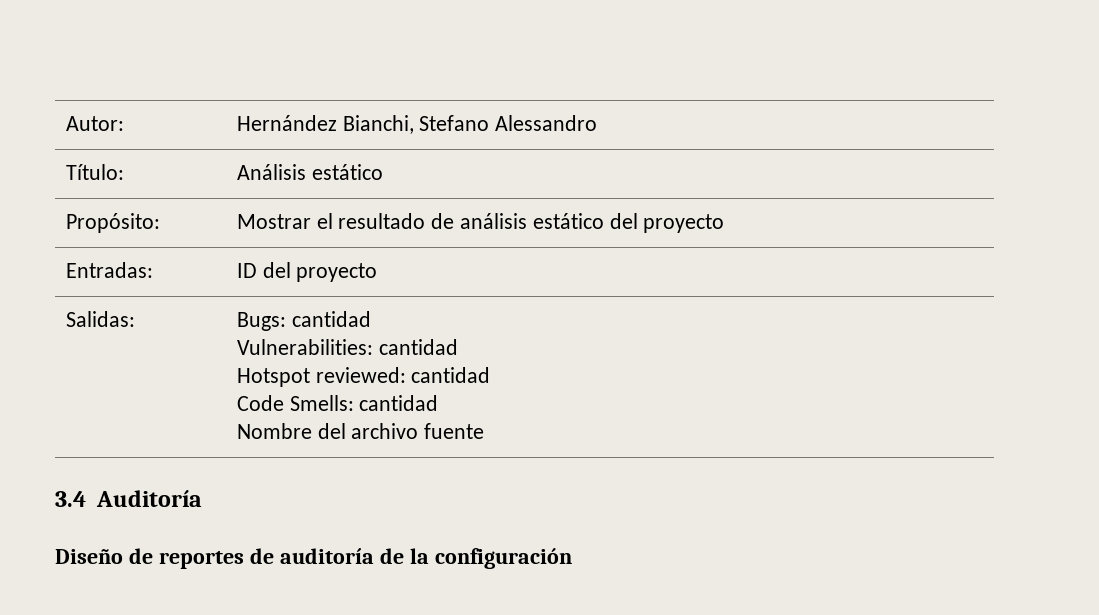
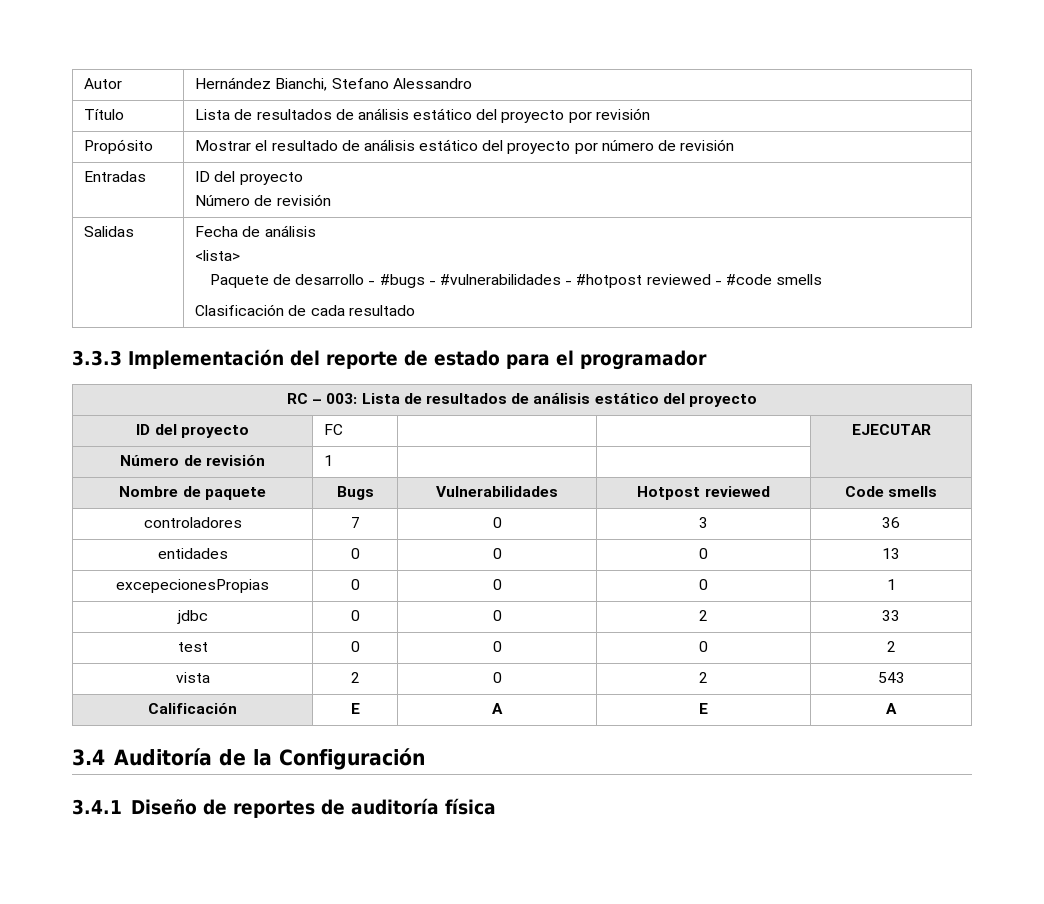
[65,116,124,131] Autor: -> [84,78,123,89] Autor
[65,164,124,180] [236,164,383,180] [65,213,160,233] Título: | Análisis estático // Propósito: -> [84,109,125,120] [195,108,650,123] [84,139,154,154] Título | Lista de resultados de análisis estático del proyecto por revisión // Propósito
[65,262,153,278] [236,262,378,282] [65,311,135,327] [236,311,371,331] [236,339,458,355] [236,367,491,387] [236,395,439,411] [236,423,485,439] [55,490,202,507] // Entradas: | ID del proyecto // Salidas: | Bugs: cantidad // Vulnerabilities: cantidad // Hotspot reviewed: cantidad // Code Smells: cantidad // Nombre del archivo fuente // 3.4 Auditoría // -> [574,139,735,154] [84,171,147,182] [195,171,303,185] [195,194,331,206] [84,226,135,237] [195,225,316,237] [195,250,241,261] [209,274,823,288] [195,304,415,316] [72,349,707,370] [287,393,757,407] [136,424,249,438] [324,424,344,435] [851,424,931,435] [120,455,265,466] [324,455,334,466] [119,486,266,500] [336,486,374,500] [436,486,558,497] [637,486,770,500] [844,486,938,497] [143,517,242,528] [350,517,360,528] [492,517,502,528] [699,517,708,528] [882,517,900,528] [157,548,228,559] [350,548,360,559] [492,548,502,559] [699,548,708,559] [882,548,900,559] [116,579,269,593] [350,579,360,590] [492,579,502,590] [699,579,708,590] [886,579,896,590] [176,610,208,624] [350,610,360,621] [492,610,502,621] [699,610,708,621] [882,610,900,621] [177,642,208,652] [350,641,360,652] [492,641,502,652] [699,641,708,652] [886,641,896,652] [175,672,210,683] [350,672,360,683] [492,672,502,683] [699,672,708,683] [877,672,905,683] [148,703,237,714] [350,703,360,714] [492,703,503,714] [699,703,708,714] [886,703,897,714] [72,748,425,770] [72,799,122,815] por número de revisión // Entradas | ID del proyecto // Número de revisión // Salidas | Fecha de análisis // <lista> // Paquete de desarrollo - #bugs - #vulnerabilidades - #hotpost reviewed - #code smells // Clasificación de cada resultado // 3.3.3 Implementación del reporte de estado para el programador // RC – 003: Lista de resultados de análisis estático del proyecto // ID del proyecto | FC | | | EJECUTAR // Número de revisión | 1 | | | // Nombre de paquete | Bugs | Vulnerabilidades | Hotpost reviewed | Code smells // controladores | 7 | 0 | 3 | 36 // entidades | 0 | 0 | 0 | 13 // excepecionesPropias | 0 | 0 | 0 | 1 // jdbc | 0 | 0 | 2 | 33 // test | 0 | 0 | 0 | 2 // vista | 2 | 0 | 2 | 543 // Calificación | E | A | E | A // 3.4 Auditoría de la Configuración // 3.4.1
[379,548,572,569] de la configuración -> [444,798,496,815] física

